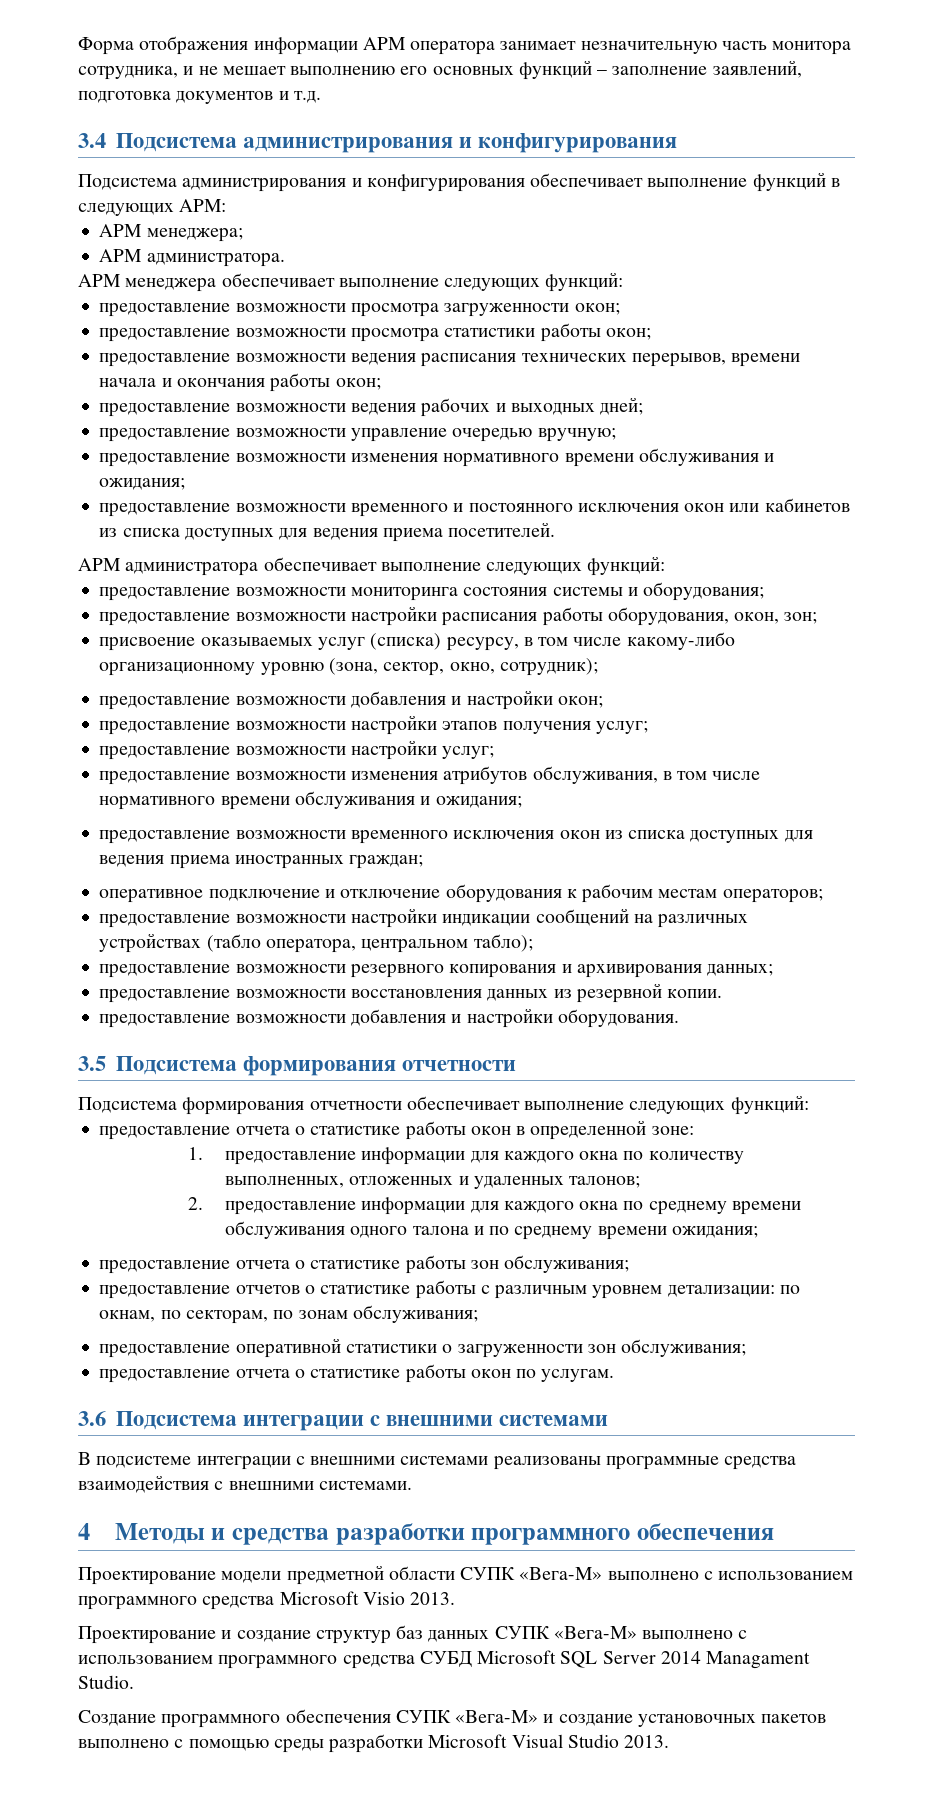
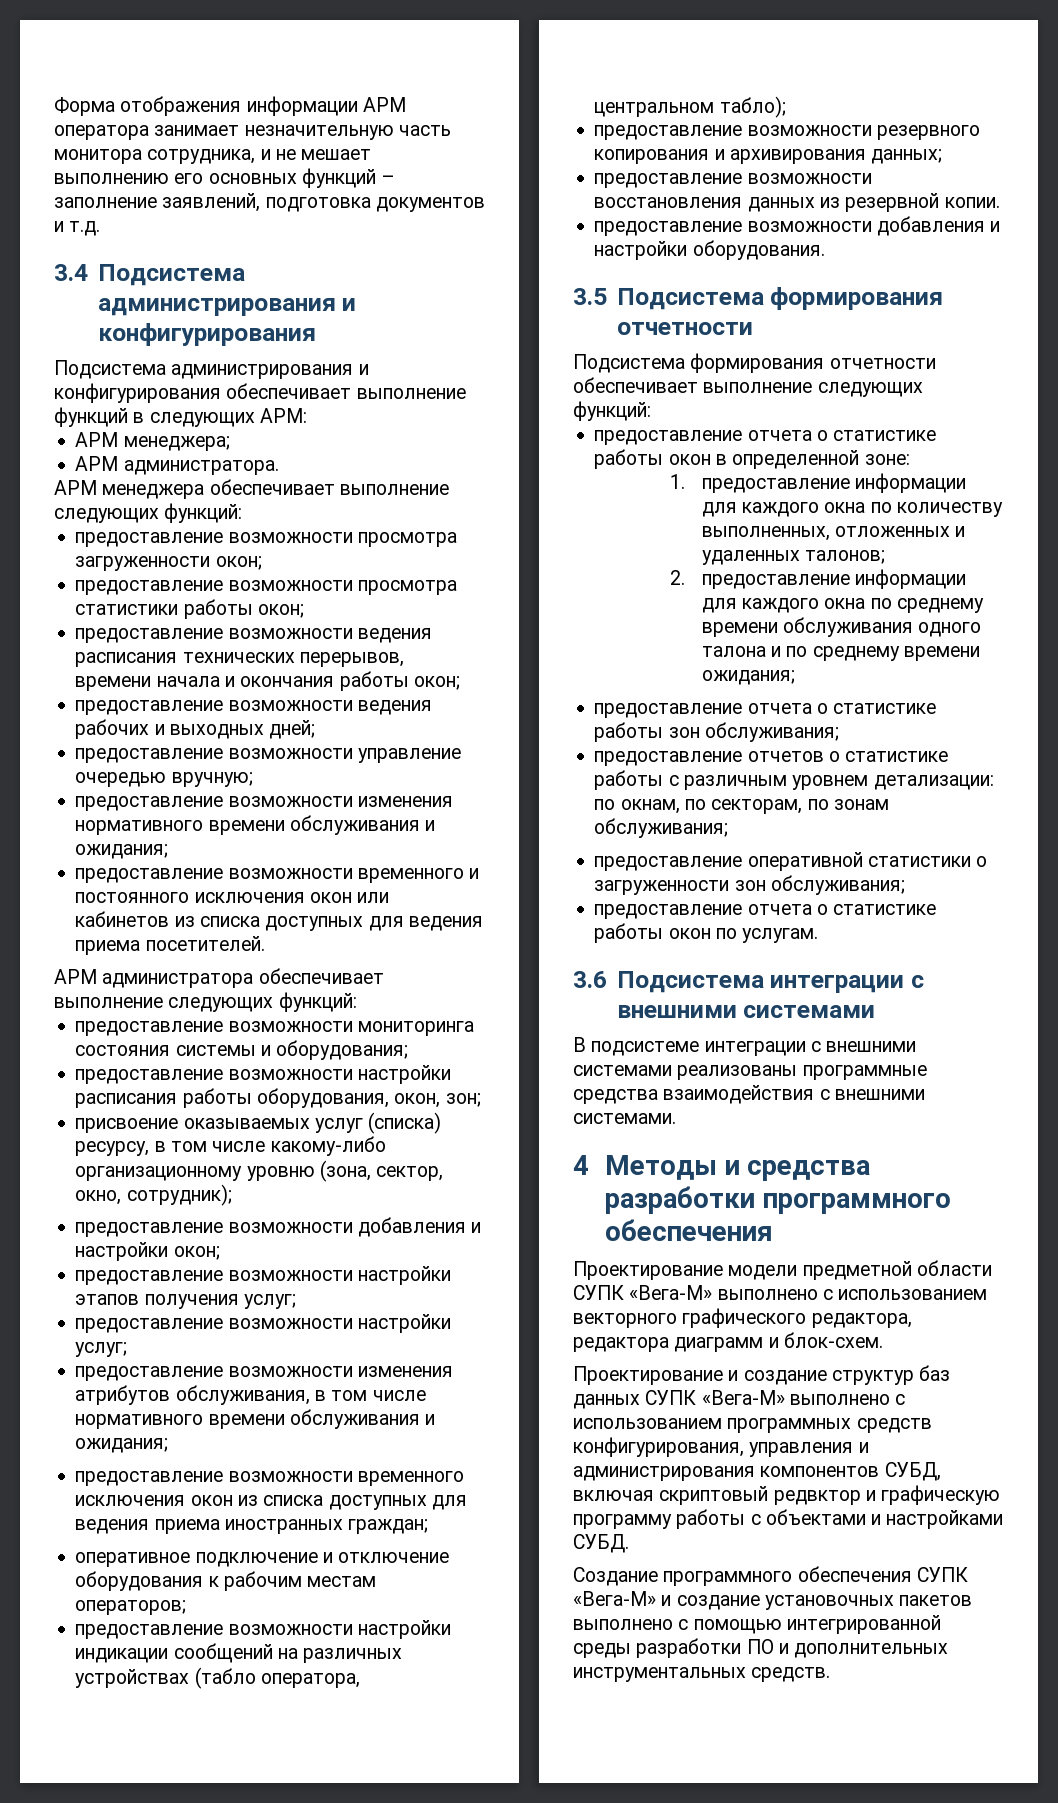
[78,1591,456,1610] программного средства Microsoft Visio 2013. -> [573,1308,912,1328] [573,1332,883,1352] векторного графического редактора, редактора диаграмм и блок-схем.
[218,1650,811,1669] [78,1675,134,1689] программного средства СУБД Microsoft SQL Server 2014 Managament Studio. -> [727,1418,932,1433] [573,1437,869,1457] [573,1462,941,1481] [573,1485,1001,1505] [573,1509,1004,1529] [573,1534,629,1553] программных средств конфигурирования, управления и администрирования компонентов СУБД, включая скриптовый редвктор и графическую программу работы с объектами и настройками СУБД.
(269, 1745) none -> [786,1615,941,1634] интегрированной
[428,1734,670,1748] Microsoft Visual Studio 2013. -> [746,1639,949,1658] [573,1667,831,1682] ПО и дополнительных инструментальных средств.

